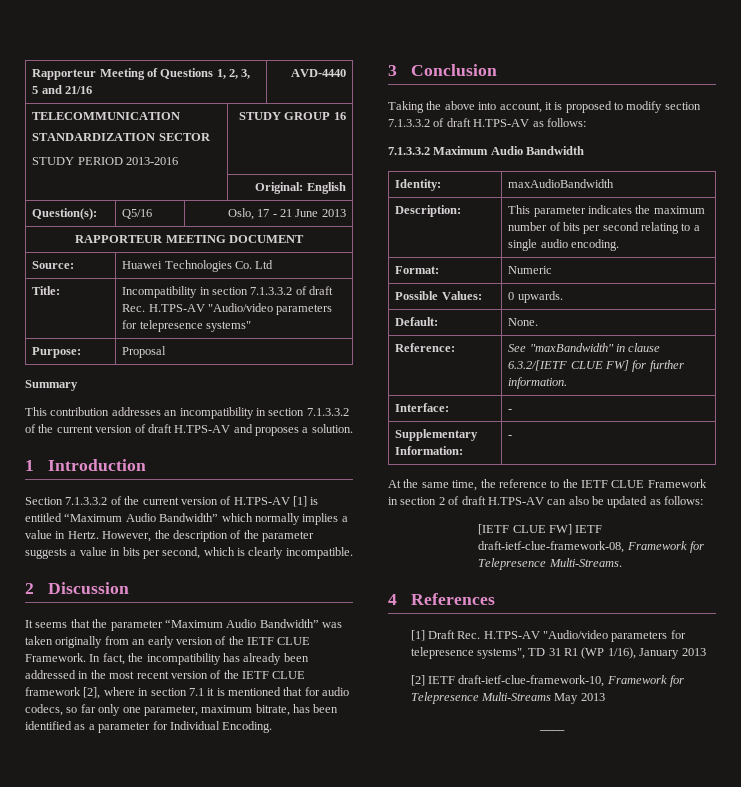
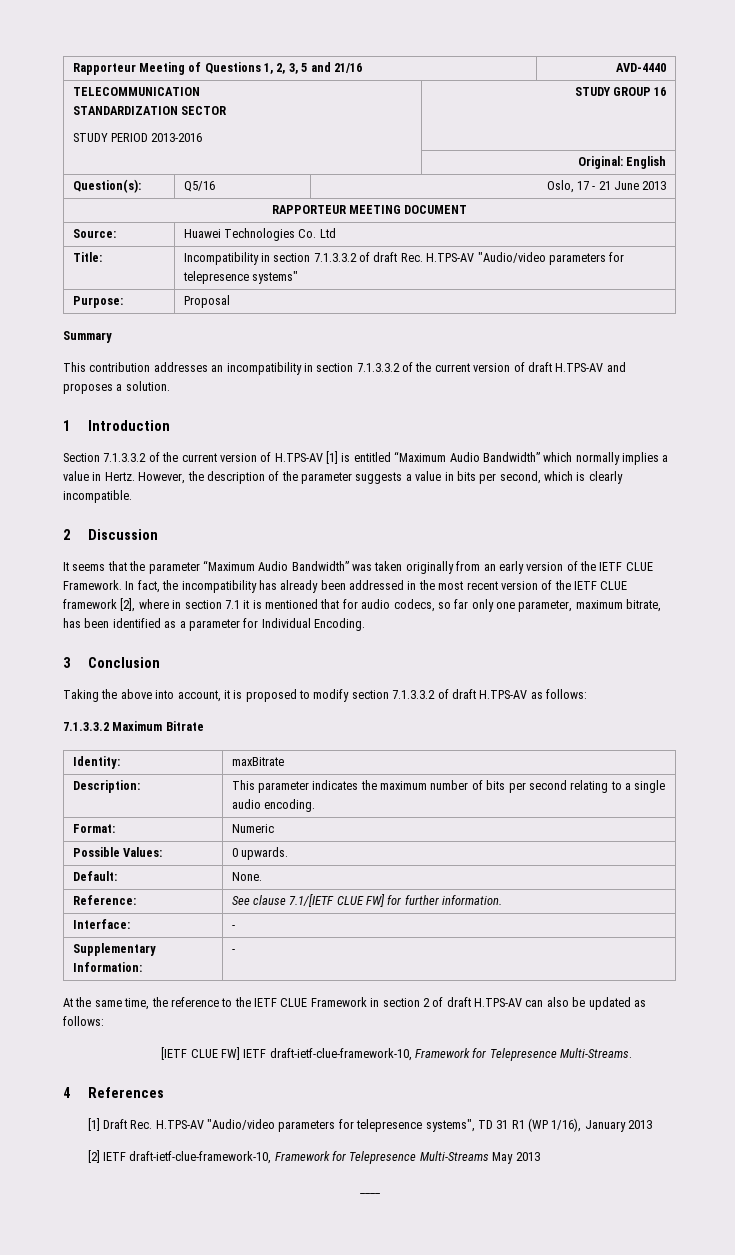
[490,146,585,155] Audio Bandwidth -> [165,721,204,731] Bitrate
[508,179,615,188] maxAudioBandwidth -> [231,757,284,766] maxBitrate
[529,343,661,352] [508,360,568,371] "maxBandwidth" in clause 6.3.2/[IETF -> [252,894,335,907] clause 7.1/[IETF
[478,541,625,553] draft-ietf-clue-framework-08, -> [269,1048,412,1061] draft-ietf-clue-framework-10,

